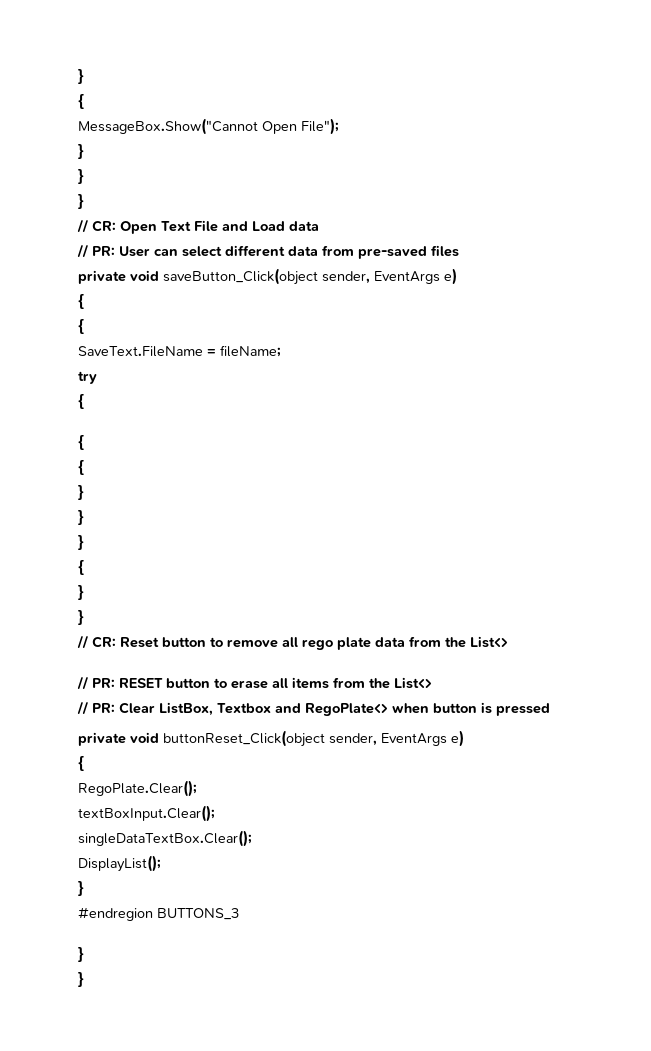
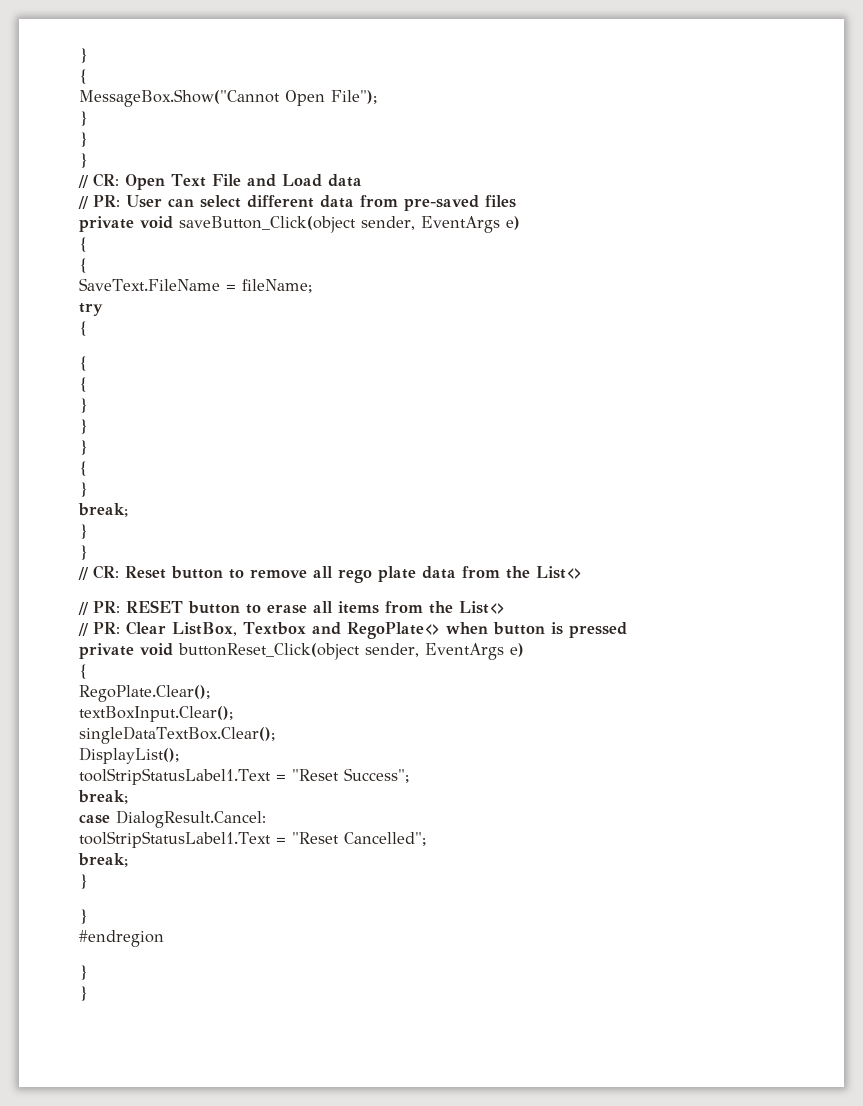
(84, 592) none -> [78,503,128,517] [79,524,88,539] // break; // }
[78,881,84,896] [78,907,239,921] [78,947,84,962] [78,972,84,987] } // #endregion BUTTONS_3 // } // } -> [79,768,409,785] [78,790,128,804] [79,810,266,828] [79,831,426,848] [78,853,128,867] [79,874,88,889] [79,909,88,924] [79,930,164,947] [79,965,88,980] [79,986,88,1001] toolStripStatusLabel1.Text = "Reset Success"; // break; // case DialogResult.Cancel: // toolStripStatusLabel1.Text = "Reset Cancelled"; // break; // } // } // #endregion // } // }

